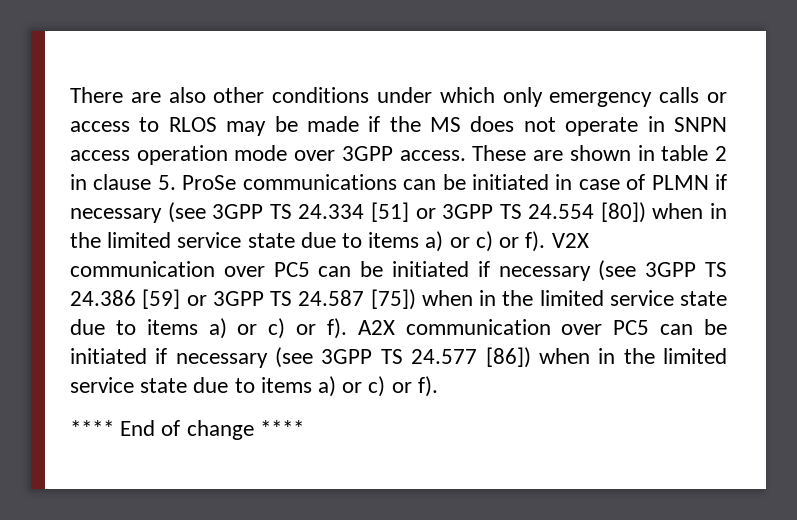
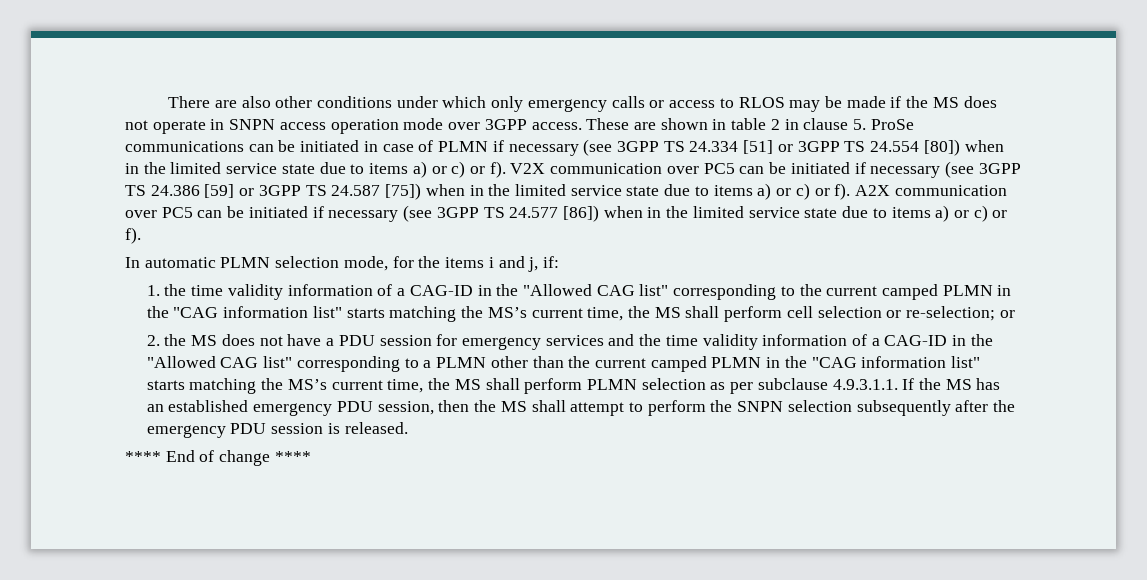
(438, 386) none -> [125,256,559,272] [146,284,1012,300] [146,306,1015,322] [146,334,993,350] [146,356,981,372] [146,378,1001,394] [146,400,1016,416] [146,422,408,438] // In automatic PLMN selection mode, for the items i and j, if: // 1. the time validity information of a CAG-ID in the "Allowed CAG list" corresponding to the current camped PLMN in the "CAG information list" starts matching the MS’s current time, the MS shall perform cell selection or re-selection; or // 2. the MS does not have a PDU session for emergency services and the time validity information of a CAG-ID in the "Allowed CAG list" corresponding to a PLMN other than the current camped PLMN in the "CAG information list" starts matching the MS’s current time, the MS shall perform PLMN selection as per subclause 4.9.3.1.1. If the MS has an established emergency PDU session, then the MS shall attempt to perform the SNPN selection subsequently after the emergency PDU session is released.

